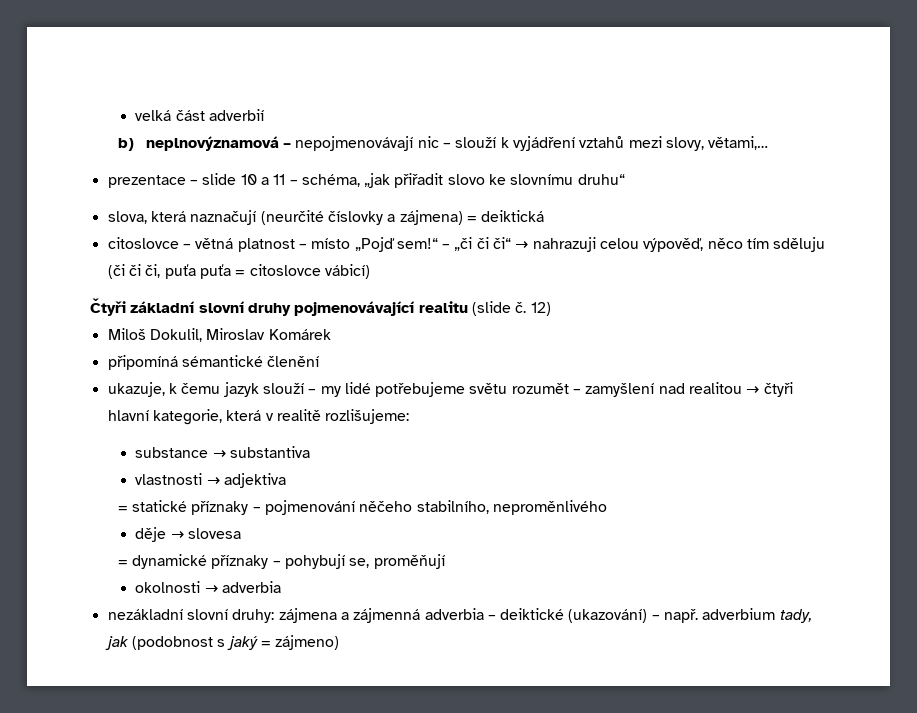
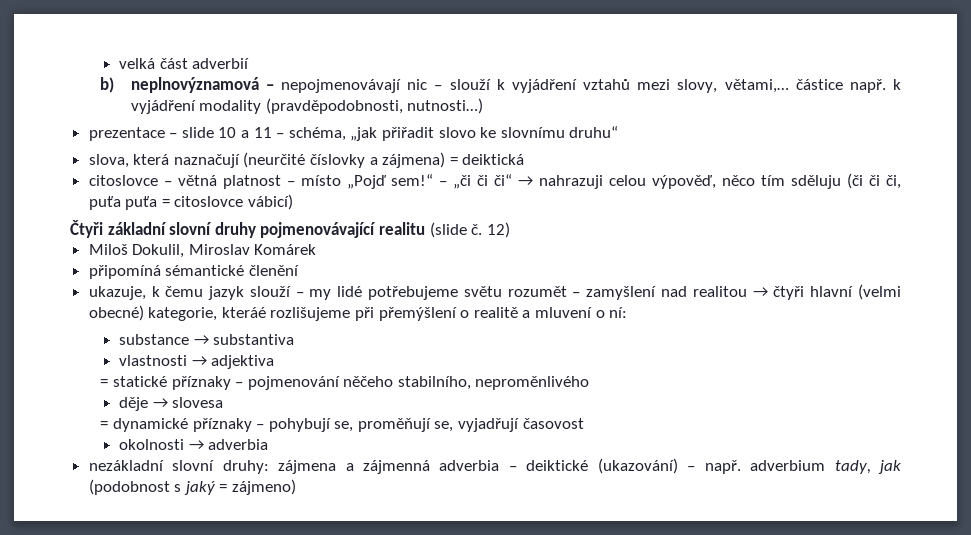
(769, 143) none -> [795,79,901,93] [130,98,484,114] částice např. k vyjádření modality (pravděpodobnosti, nutnosti…)
[152,409,410,425] kategorie, která v realitě rozlišujeme: -> [858,284,902,300] [88,305,628,321] (velmi obecné) kategorie, kteráé rozlišujeme při přemýšlení o realitě a mluvení o ní:
(445, 561) none -> [434,418,584,432] se, vyjadřují časovost

